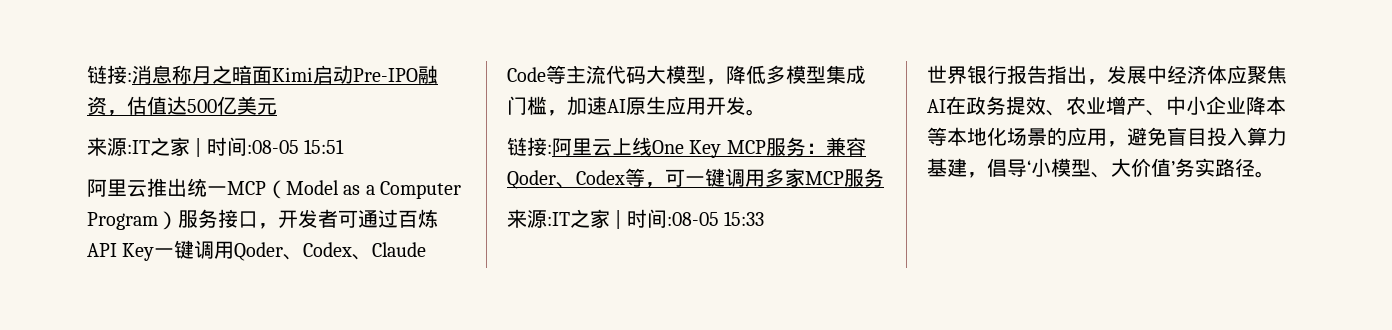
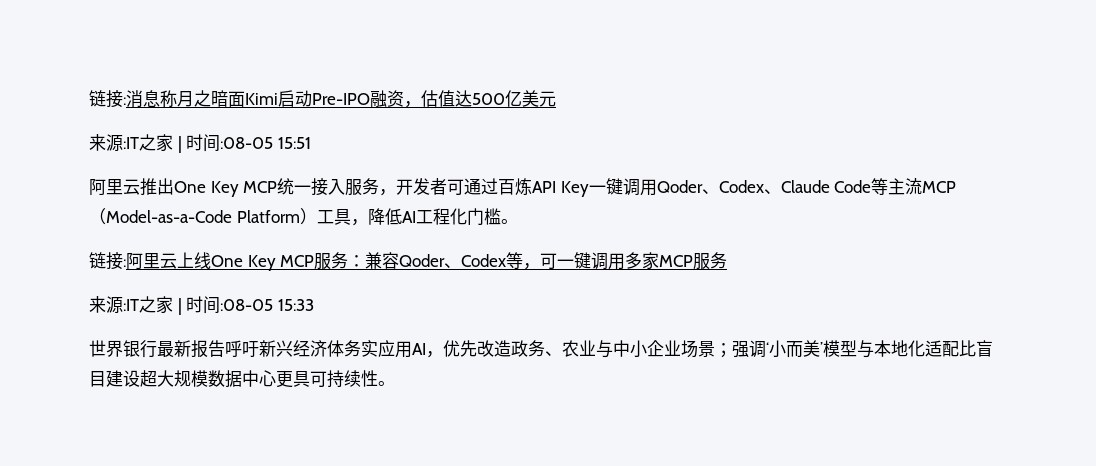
[187,178,462,199] [87,209,258,230] 统一MCP（Model as a Computer Program）服务接口 -> [174,178,380,197] One Key MCP统一接入服务
[606,65,866,85] [507,96,746,116] 代码大模型，降低多模型集成门槛，加速AI原生应用开发 -> [922,181,957,193] [89,208,501,226] MCP（Model-as-a-Code Platform）工具，降低AI工程化门槛
[1007,65,1287,85] [927,96,1286,116] [927,127,1287,147] [927,158,1255,178] 报告指出，发展中经济体应聚焦AI在政务提效、农业增产、中小企业降本等本地化场景的应用，避免盲目投入算力基建，倡导‘小模型、大价值’务实路径 -> [157,340,993,358] [89,370,378,388] 最新报告呼吁新兴经济体务实应用AI，优先改造政务、农业与中小企业场景；强调‘小而美’模型与本地化适配比盲目建设超大规模数据中心更具可持续性

